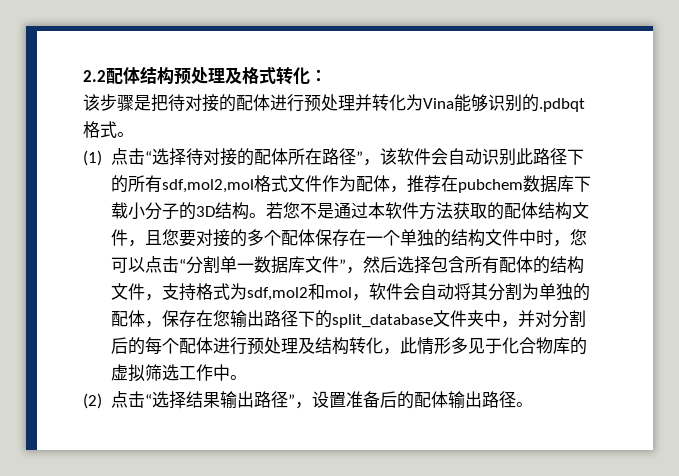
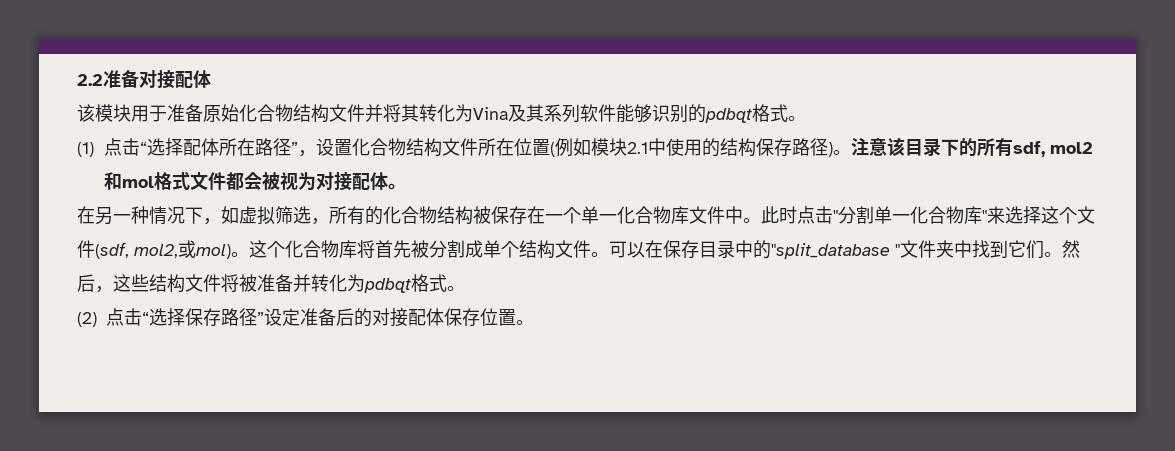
[106,66,327,85] [83,94,454,112] 配体结构预处理及格式转化： // 该步骤是把待对接的配体进行预处理并转化为Vina -> [103,70,211,89] [77,104,616,123] 准备对接配体 // 该模块用于准备原始化合物结构文件并将其转化为Vina及其系列软件
[539,98,585,112] .pdbqt -> [705,108,752,123] pdbqt
[185,148,254,166] 待对接的 -> (183, 147) none
[379,148,584,166] [110,175,591,193] [110,202,589,220] [110,229,587,247] [110,256,584,274] [110,283,590,301] [110,310,586,328] [110,337,587,355] [110,364,230,382] 该软件会自动识别此路径下的所有sdf,mol2,mol格式文件作为配体，推荐在pubchem数据库下载小分子的3D结构。若您不是通过本软件方法获取的配体结构文件，且您要对接的多个配体保存在一个单独的结构文件中时，您可以点击“分割单一数据库文件”，然后选择包含所有配体的结构文件，支持格式为sdf,mol2和mol，软件会自动将其分割为单独的配体，保存在您输出路径下的split_database文件夹中，并对分割后的每个配体进行预处理及结构转化，此情形多见于化合物库的虚拟筛选工作中 -> [315,137,1093,157] [103,172,406,191] [77,206,1095,225] [77,240,1080,259] [77,274,447,293] 设置化合物结构文件所在位置(例如模块2.1中使用的结构保存路径)。注意该目录下的所有sdf, mol2和mol格式文件都会被视为对接配体。 // 在另一种情况下，如虚拟筛选，所有的化合物结构被保存在一个单一化合物库文件中。此时点击"分割单一化合物库"来选择这个文件(sdf, mol2,或mol)。这个化合物库将首先被分割成单个结构文件。可以在保存目录中的"split_database "文件夹中找到它们。然后，这些结构文件将被准备并转化为pdbqt格式
[185,391,346,409] 结果输出路径”，设置 -> [185,308,300,326] 保存路径”设定
[413,391,516,409] 配体输出路径 -> [372,308,516,327] 对接配体保存位置

